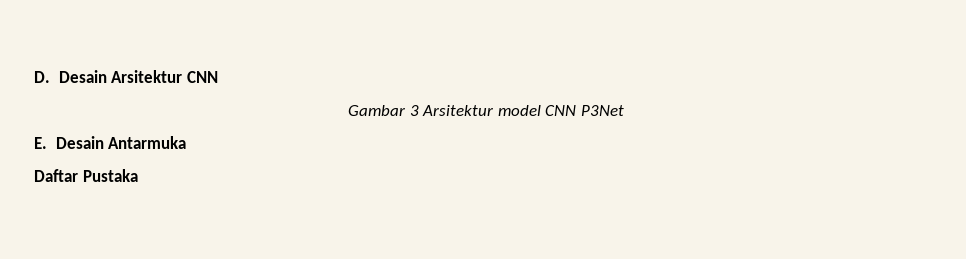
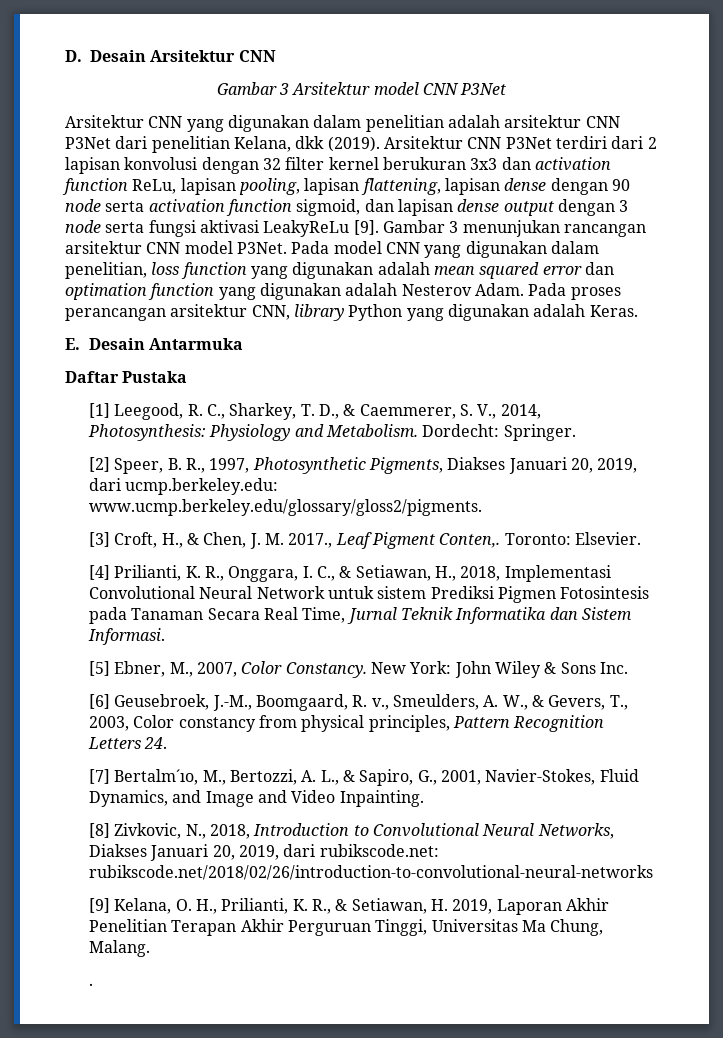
(624, 110) none -> [65,115,620,132] [65,136,657,153] [65,157,611,174] [62,178,630,195] [65,199,629,216] [65,220,646,237] [65,241,599,258] [65,262,614,279] [65,283,621,300] [65,304,638,321] // Arsitektur CNN yang digunakan dalam penelitian adalah arsitektur CNN P3Net dari penelitian Kelana, dkk (2019). Arsitektur CNN P3Net terdiri dari 2 lapisan konvolusi dengan 32 filter kernel berukuran 3x3 dan activation function ReLu, lapisan pooling, lapisan flattening, lapisan dense dengan 90 node serta activation function sigmoid, dan lapisan dense output dengan 3 node serta fungsi aktivasi LeakyReLu [9]. Gambar 3 menunjukan rancangan arsitektur CNN model P3Net. Pada model CNN yang digunakan dalam penelitian, loss function yang digunakan adalah mean squared error dan optimation function yang digunakan adalah Nesterov Adam. Pada proses perancangan arsitektur CNN, library Python yang digunakan adalah Keras.
(138, 175) none -> [89,403,541,420] [88,424,576,441] [89,457,638,474] [89,478,279,495] [89,499,483,516] [89,532,641,549] [89,565,611,582] [89,586,650,603] [89,607,632,624] [88,628,166,645] [89,661,628,678] [89,694,628,711] [89,715,605,732] [88,737,168,749] [89,769,639,786] [89,790,424,807] [89,823,614,839] [89,844,439,861] [89,865,654,880] [89,898,609,915] [89,919,604,936] [89,940,151,957] [89,983,94,986] // [1] Leegood, R. C., Sharkey, T. D., & Caemmerer, S. V., 2014, Photosynthesis: Physiology and Metabolism. Dordecht: Springer. // [2] Speer, B. R., 1997, Photosynthetic Pigments, Diakses Januari 20, 2019, dari ucmp.berkeley.edu: www.ucmp.berkeley.edu/glossary/gloss2/pigments. // [3] Croft, H., & Chen, J. M. 2017., Leaf Pigment Conten,. Toronto: Elsevier. // [4] Prilianti, K. R., Onggara, I. C., & Setiawan, H., 2018, Implementasi Convolutional Neural Network untuk sistem Prediksi Pigmen Fotosintesis pada Tanaman Secara Real Time, Jurnal Teknik Informatika dan Sistem Informasi. // [5] Ebner, M., 2007, Color Constancy. New York: John Wiley & Sons Inc. // [6] Geusebroek, J.-M., Boomgaard, R. v., Smeulders, A. W., & Gevers, T., 2003, Color constancy from physical principles, Pattern Recognition Letters 24. // [7] Bertalm´ıo, M., Bertozzi, A. L., & Sapiro, G., 2001, Navier-Stokes, Fluid Dynamics, and Image and Video Inpainting. // [8] Zivkovic, N., 2018, Introduction to Convolutional Neural Networks, Diakses Januari 20, 2019, dari rubikscode.net: rubikscode.net/2018/02/26/introduction-to-convolutional-neural-networks // [9] Kelana, O. H., Prilianti, K. R., & Setiawan, H. 2019, Laporan Akhir Penelitian Terapan Akhir Perguruan Tinggi, Universitas Ma Chung, Malang. // .

